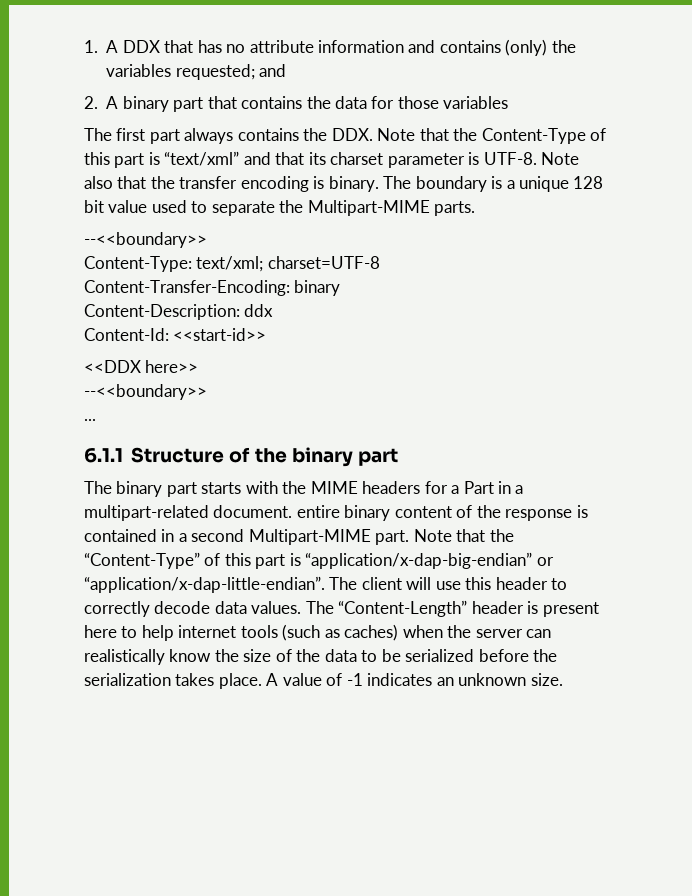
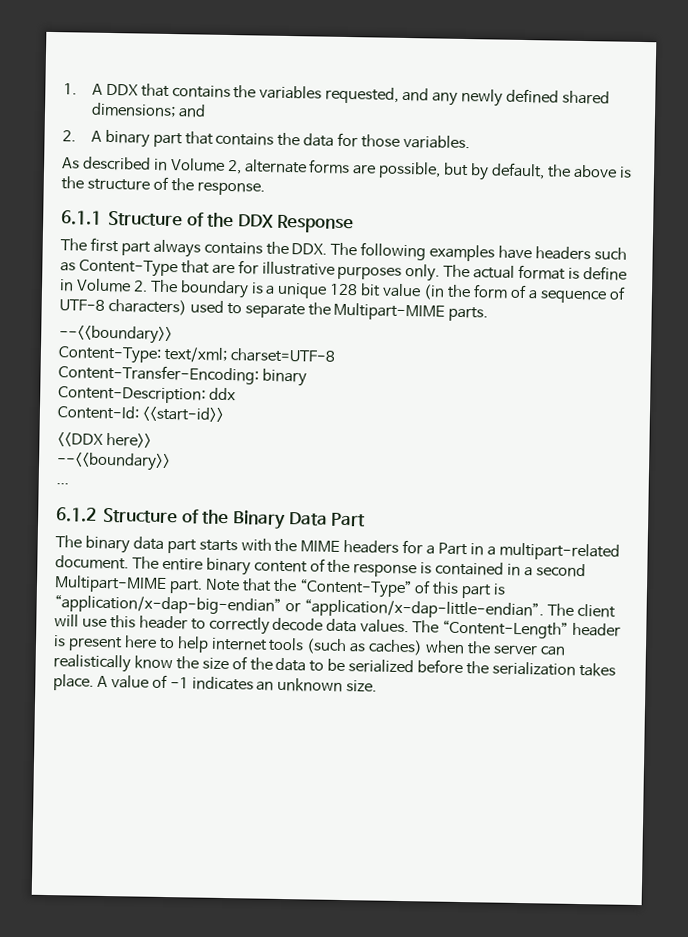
[197,39,576,56] [106,64,255,80] has no attribute information and contains (only) the variables requested; -> [171,85,610,107] [90,102,176,118] contains the variables requested, and any newly defined shared dimensions;
[443,96,509,109] variables -> [403,134,471,150] [62,156,632,181] [61,176,265,196] [61,210,354,234] variables. // As described in Volume 2, alternate forms are possible, but by default, the above is the structure of the response. // 6.1.1 Structure of the DDX Response
[377,128,607,144] [84,151,580,168] [84,176,379,192] Note that the Content-Type of this part is “text/xml” and that its charset parameter is UTF-8. Note also that the transfer encoding is binary. -> [330,242,627,262] [60,259,627,282] [59,278,148,293] The following examples have headers such as Content-Type that are for illustrative purposes only. The actual format is define in Volume 2.
(148, 206) none -> [423,284,626,304] [59,298,187,316] (in the form of a sequence of UTF-8 characters)
[84,447,398,467] 6.1.1 Structure of the binary part -> [56,507,367,530] 6.1.2 Structure of the Binary Data Part
(163, 489) none -> [132,536,164,550] data
(293, 511) none -> [131,556,159,569] The

